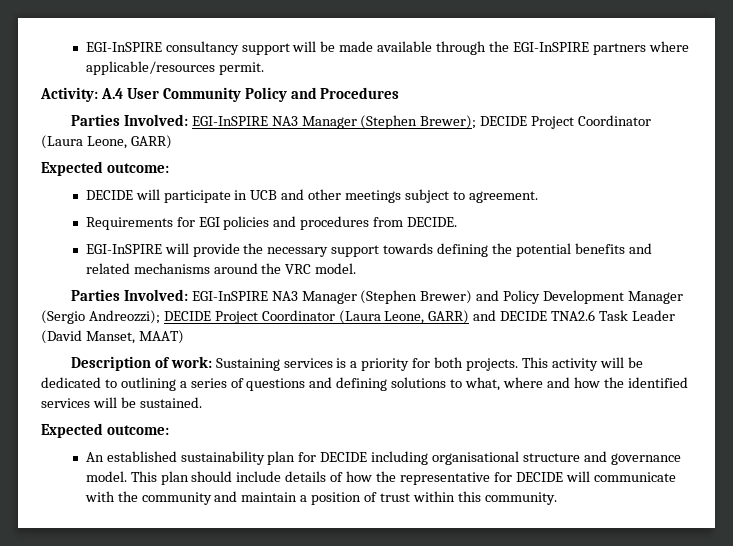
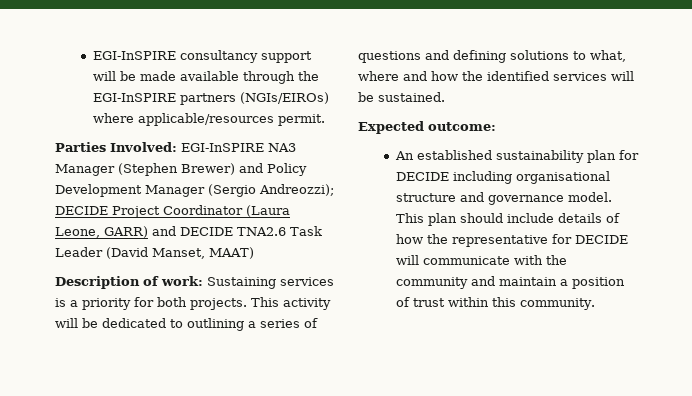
(646, 49) none -> [239,92,329,104] (NGIs/EIROs)
[40,87,400,102] [70,114,652,129] [41,135,172,149] [41,161,169,176] [85,189,538,203] [85,216,458,230] [85,243,652,257] [85,263,357,274] // Activity: A.4 User Community Policy and Procedures // Parties Involved: EGI-InSPIRE NA3 Manager (Stephen Brewer); DECIDE Project Coordinator (Laura Leone, GARR) // Expected outcome: // DECIDE will participate in UCB and other meetings subject to agreement. // Requirements for EGI policies and procedures from DECIDE. // EGI-InSPIRE will provide the necessary support towards defining the potential benefits and related mechanisms around the VRC model. -> (325, 120) none

